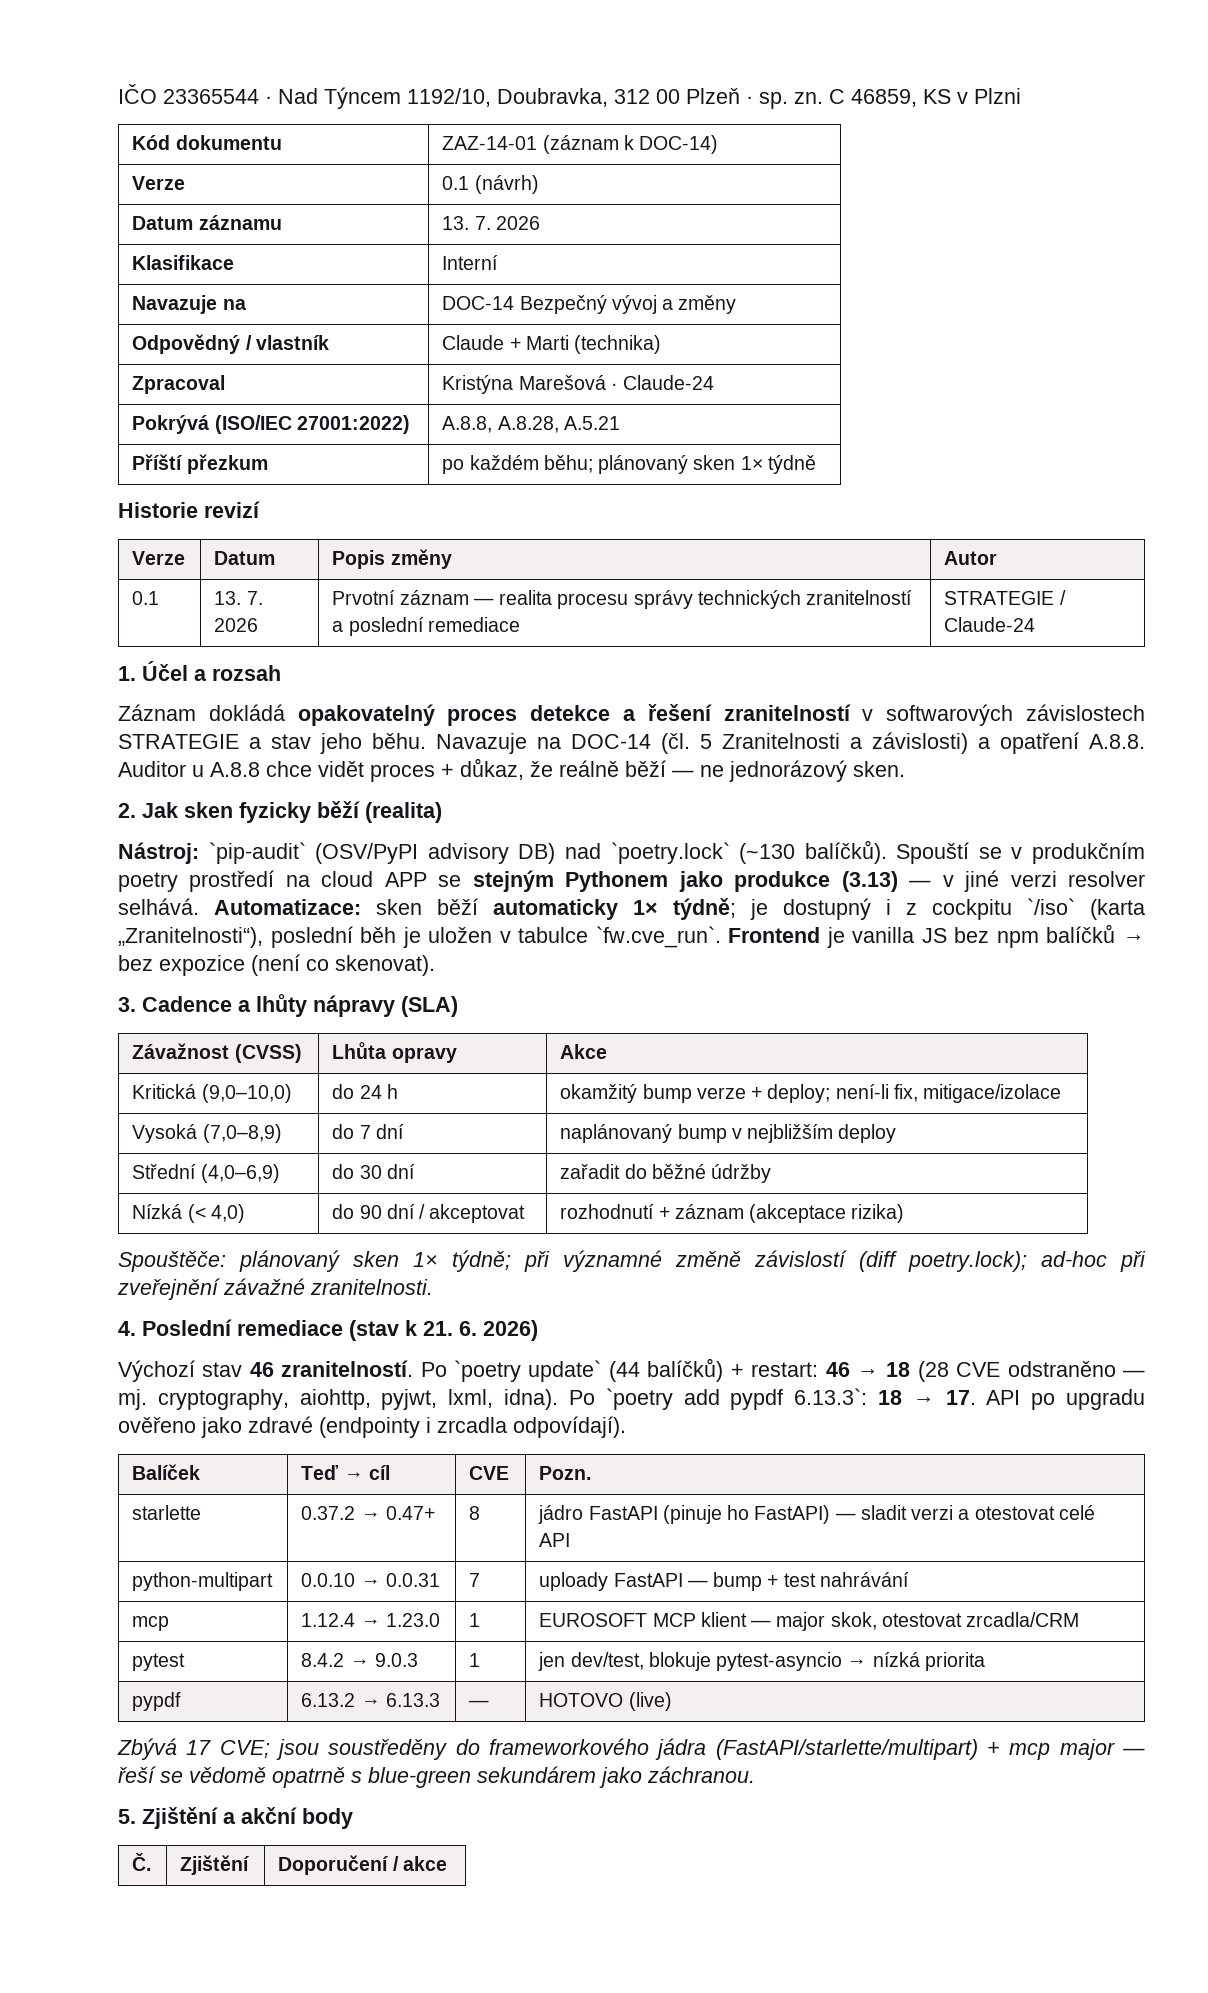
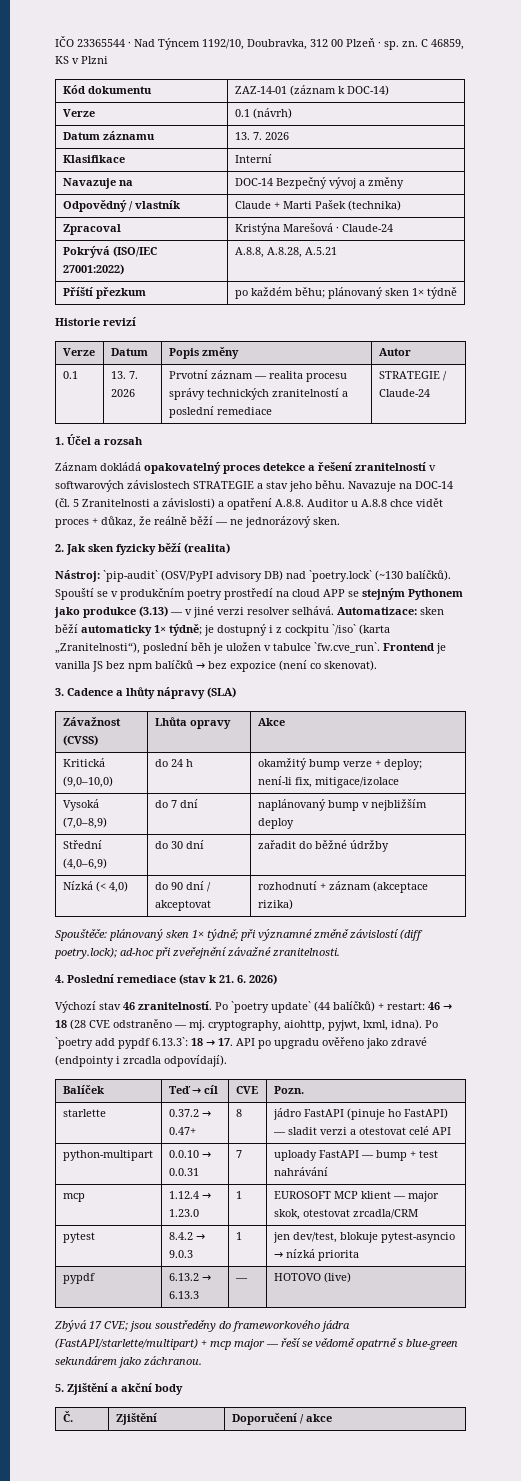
(569, 342) none -> [314,200,346,209] Pašek

